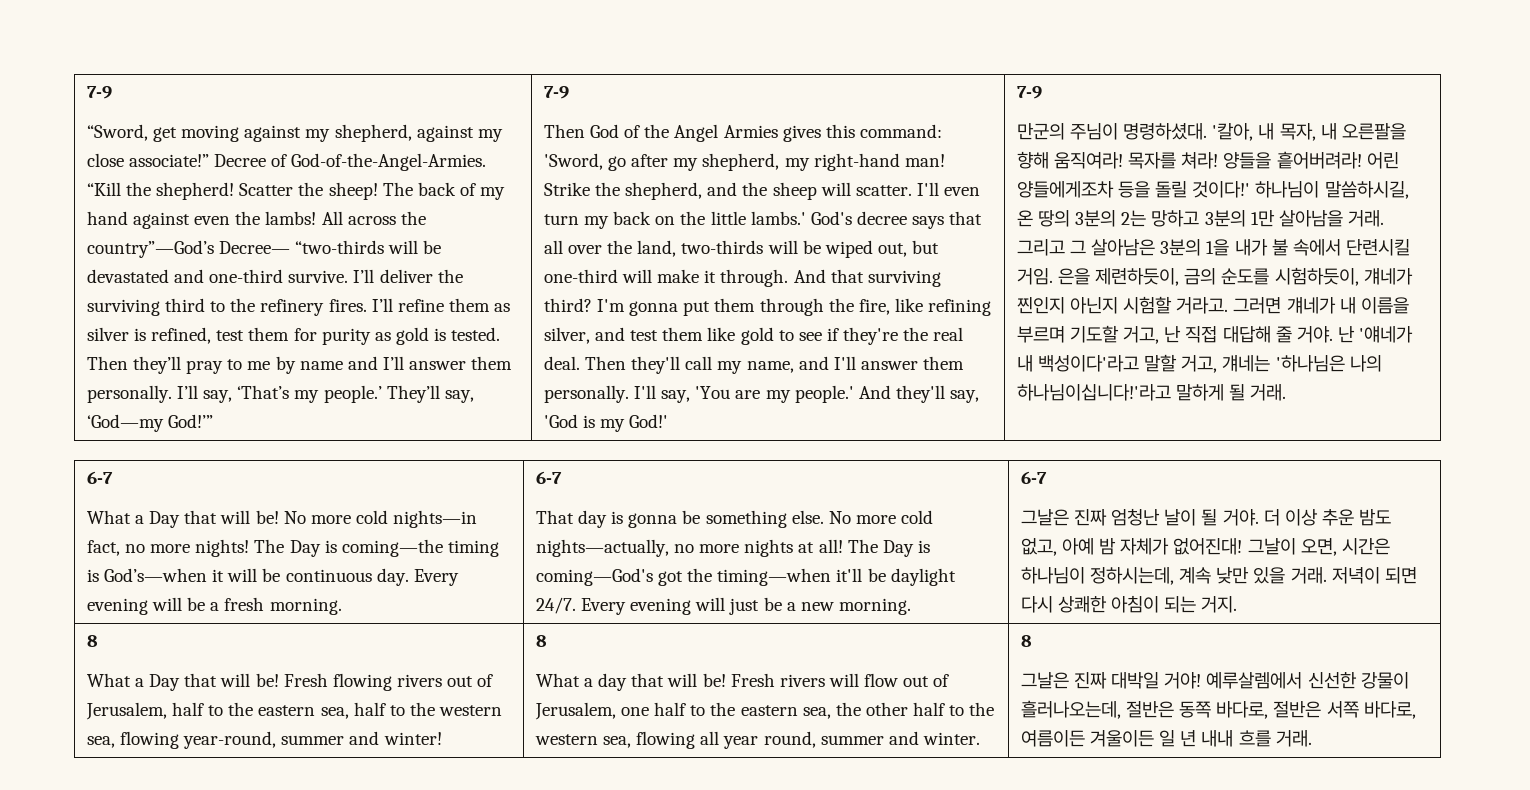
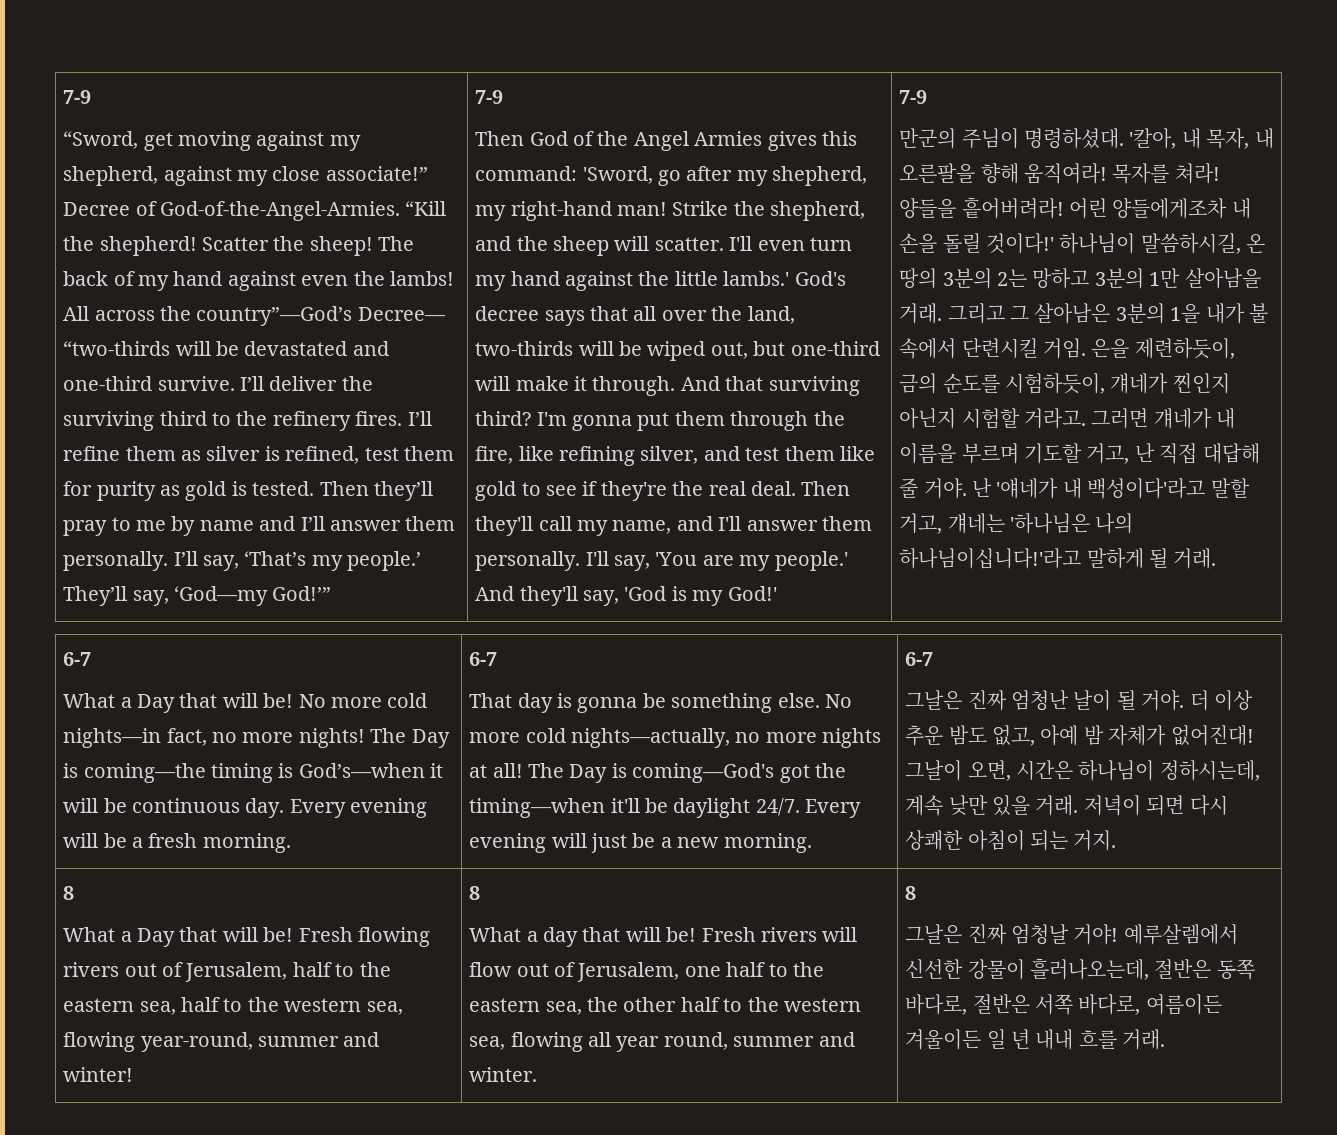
[613,211,676,225] back on -> [510,271,634,291] hand against
[1117,181,1150,198] 등을 -> [1231,198,1251,219] [899,233,938,253] 내 손을
[1111,672,1160,689] 대박일 -> [1011,924,1070,945] 엄청날

